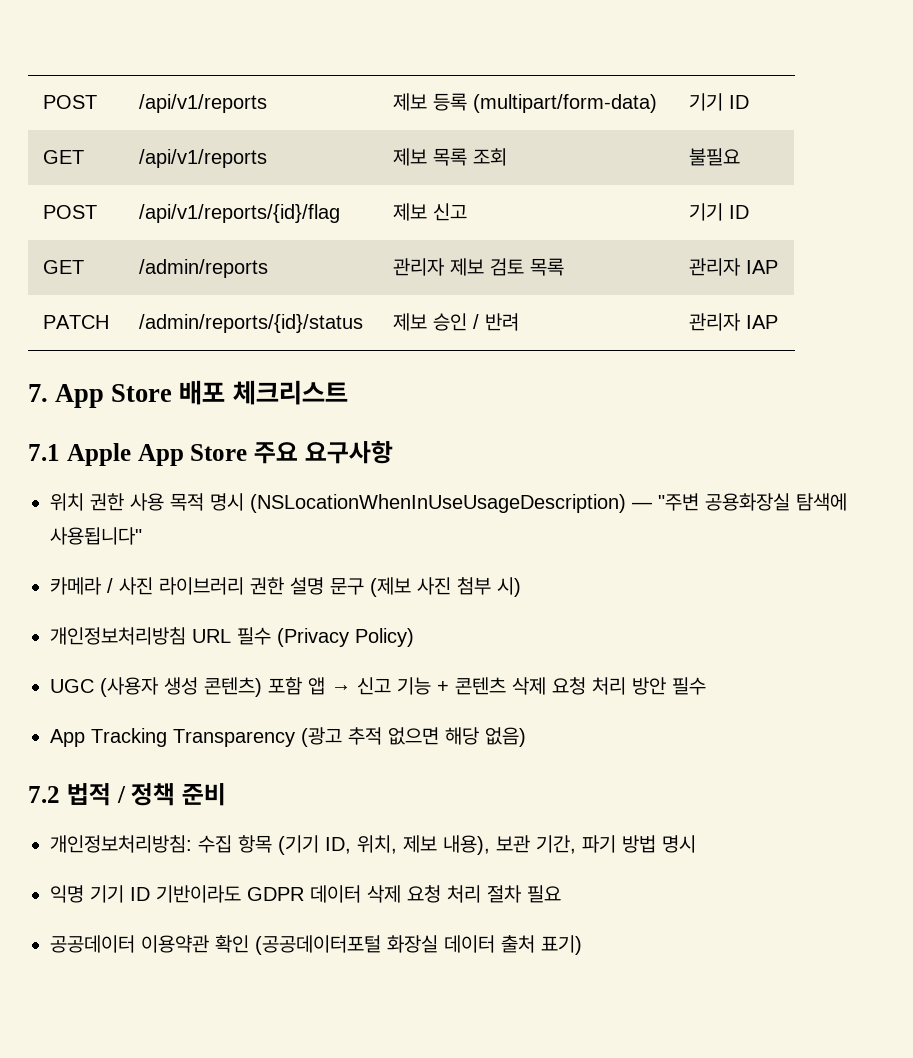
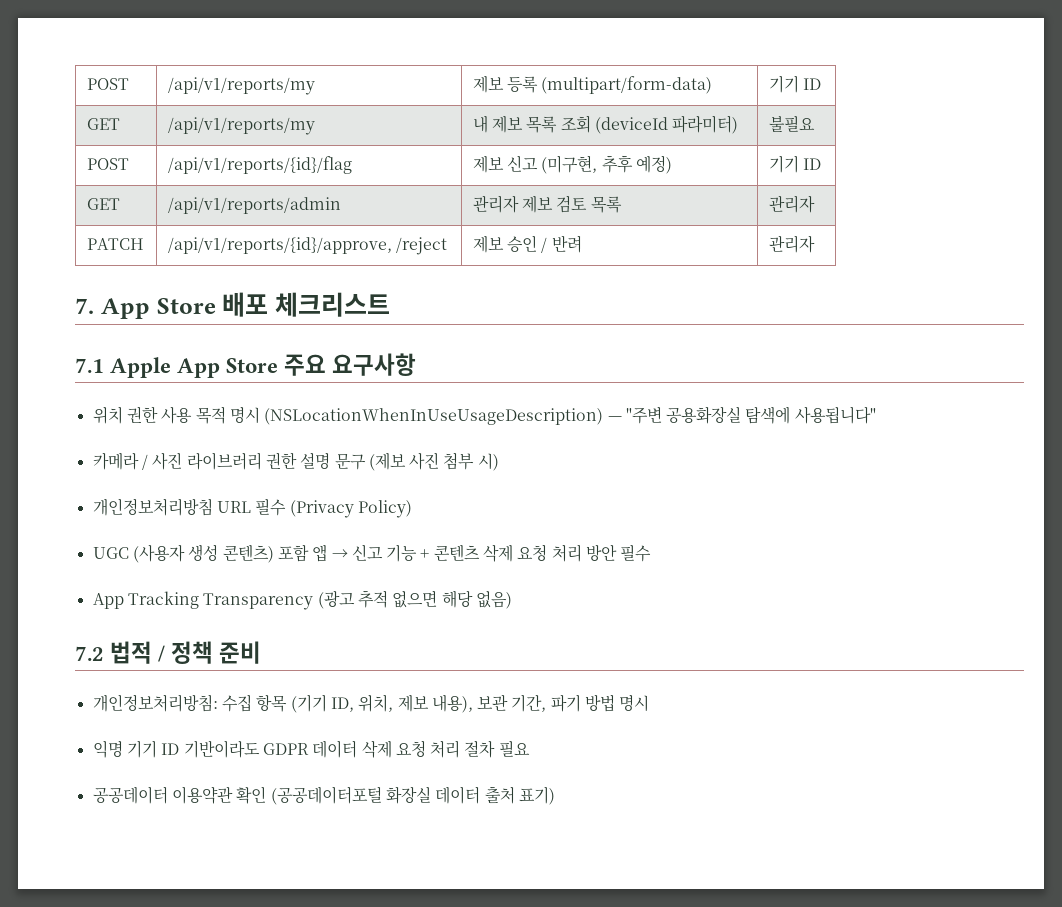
[42,95,97,109] [138,94,267,113] POST | /api/v1/reports -> [86,78,129,90] [167,77,315,95] POST | /api/v1/reports/my
[138,149,267,168] /api/v1/reports | -> [167,117,315,135] [472,115,488,133] /api/v1/reports/my | 내
(507, 157) none -> [594,115,739,134] (deviceId 파라미터)
[688,203,749,221] [42,260,84,274] [138,259,268,278] | 기기 ID // GET | /admin/reports -> [541,155,672,174] [768,155,821,173] [86,198,120,210] [167,197,341,214] (미구현, 추후 예정) | 기기 ID // GET | /api/v1/reports/admin
[745,260,778,274] IAP -> (815, 204) none
[138,314,363,333] /admin/reports/{id}/status -> [167,237,447,255] /api/v1/reports/{id}/approve, /reject
[745,315,778,329] IAP -> (815, 244) none

